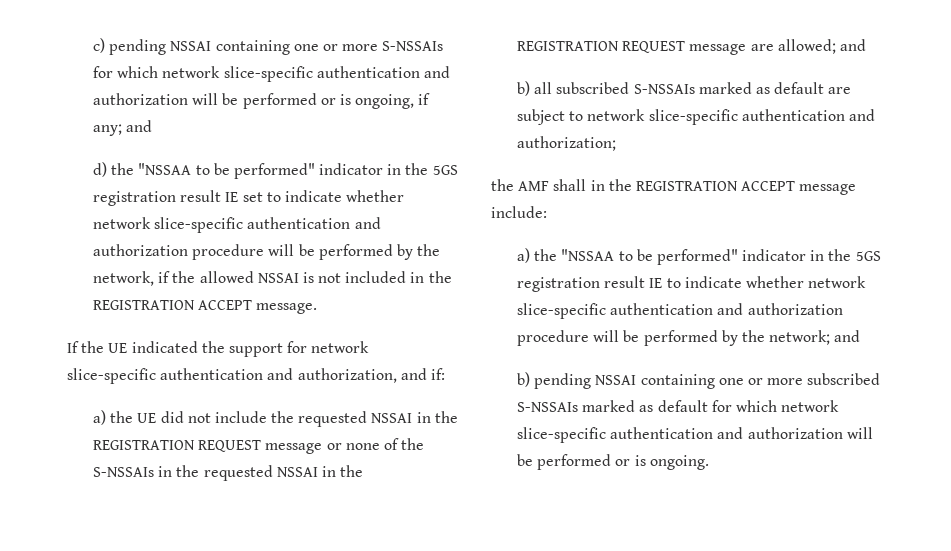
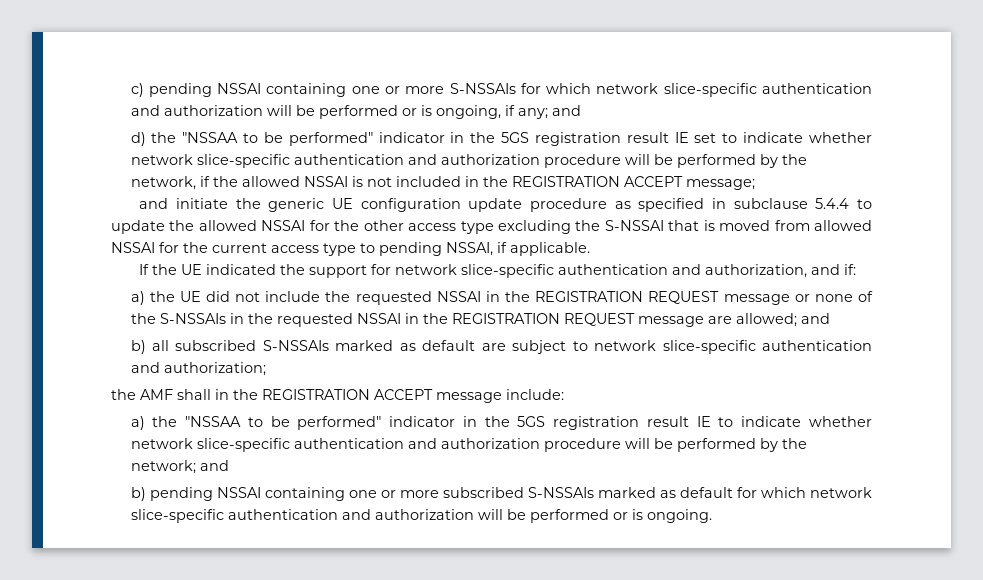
[256,303,318,314] message. -> [685,179,755,190] [139,198,873,212] [111,220,872,234] [111,242,590,256] message; // and initiate the generic UE configuration update procedure as specified in subclause 5.4.4 to update the allowed NSSAI for the other access type excluding the S-NSSAI that is moved from allowed NSSAI for the current access type to pending NSSAI, if applicable.

